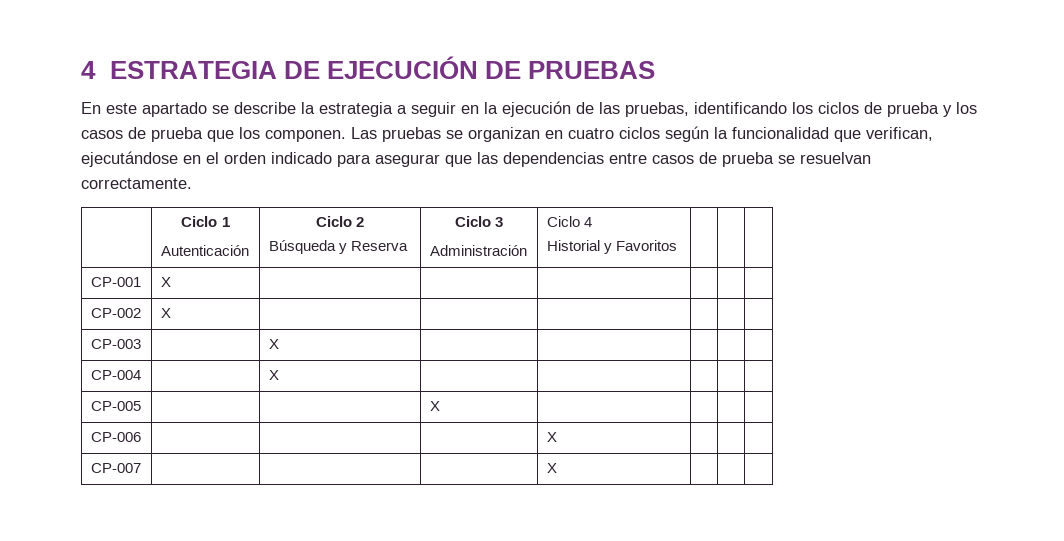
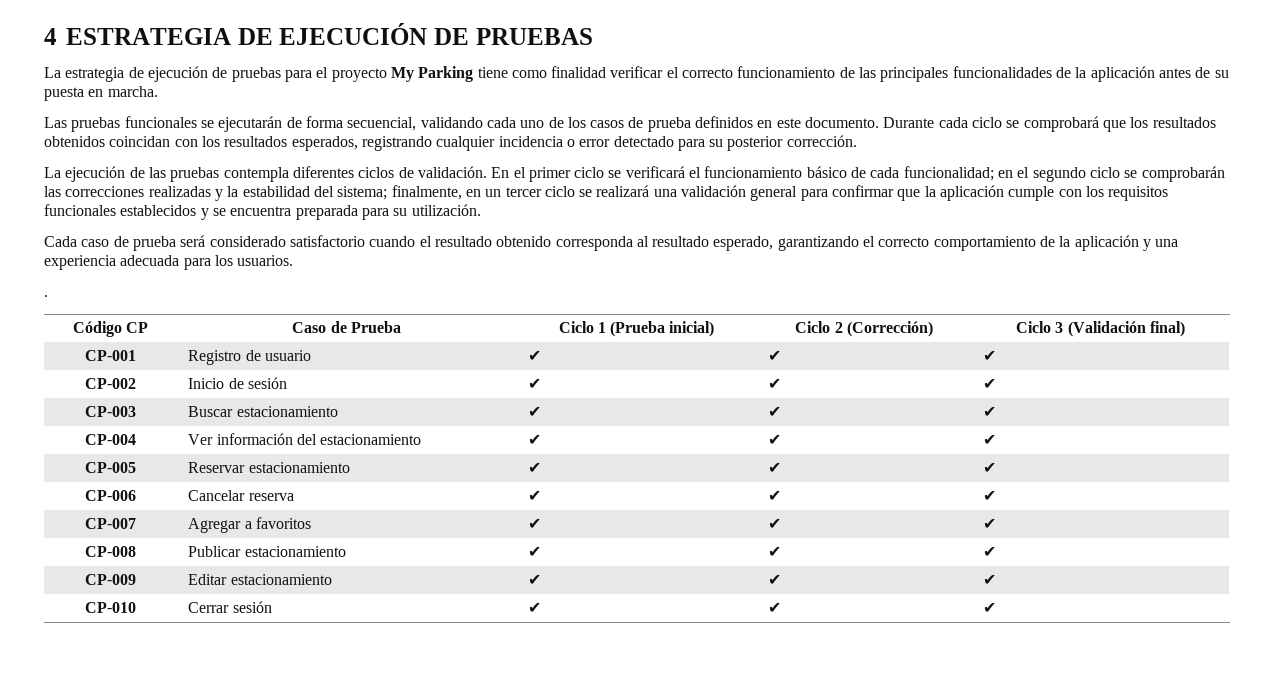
[81,101,977,117] [81,126,933,142] [81,151,871,167] [81,178,192,189] En este apartado se describe la estrategia a seguir en la ejecución de las pruebas, identificando los ciclos de prueba y los casos de prueba que los componen. Las pruebas se organizan en cuatro ciclos según la funcionalidad que verifican, ejecutándose en el orden indicado para asegurar que las dependencias entre casos de prueba se resuelvan correctamente. // -> [44,66,1229,82] [44,86,158,101] [44,116,1216,132] [44,135,857,151] [44,166,1225,182] [44,185,1169,201] [44,204,481,220] [44,235,1179,251] [44,255,294,270] [44,295,48,297] [72,321,149,337] [292,321,401,333] La estrategia de ejecución de pruebas para el proyecto My Parking tiene como finalidad verificar el correcto funcionamiento de las principales funcionalidades de la aplicación antes de su puesta en marcha. // Las pruebas funcionales se ejecutarán de forma secuencial, validando cada uno de los casos de prueba definidos en este documento. Durante cada ciclo se comprobará que los resultados obtenidos coincidan con los resultados esperados, registrando cualquier incidencia o error detectado para su posterior corrección. // La ejecución de las pruebas contempla diferentes ciclos de validación. En el primer ciclo se verificará el funcionamiento básico de cada funcionalidad; en el segundo ciclo se comprobarán las correcciones realizadas y la estabilidad del sistema; finalmente, en un tercer ciclo se realizará una validación general para confirmar que la aplicación cumple con los requisitos funcionales establecidos y se encuentra preparada para su utilización. // Cada caso de prueba será considerado satisfactorio cuando el resultado obtenido corresponda al resultado esperado, garantizando el correcto comportamiento de la aplicación y una experiencia adecuada para los usuarios. // . // Código CP | Caso de Prueba
[160,245,249,256] // Autenticación -> [610,321,715,337] (Prueba inicial)
[268,240,408,254] // Búsqueda y Reserva -> [846,321,933,337] (Corrección)
[429,245,527,256] [546,216,592,227] [546,240,677,254] [90,277,141,287] [160,277,171,287] [90,308,141,318] [160,308,171,318] [90,339,141,349] [268,339,279,349] [90,370,141,380] [268,370,279,380] [90,401,141,411] [429,401,440,411] [90,432,141,442] [546,432,557,442] [90,463,141,473] [546,463,557,473] // Administración | Ciclo 4 // Historial y Favoritos | | | // CP-001 | X | | | | | | // CP-002 | X | | | | | | // CP-003 | | X | | | | | // CP-004 | | X | | | | | // CP-005 | | | X | | | | // CP-006 | | | | X | | | // CP-007 | | | | X | | | -> [1067,321,1185,337] [85,350,136,361] [188,350,312,365] [528,350,542,361] [768,350,782,361] [983,350,997,361] [85,378,136,389] [188,377,288,389] [528,378,542,389] [768,378,782,389] [983,378,997,389] [85,406,136,417] [188,406,338,417] [528,406,542,417] [768,406,782,417] [983,406,997,417] [85,434,136,445] [188,433,422,445] [528,434,542,445] [768,434,782,445] [983,434,997,445] [85,462,136,473] [188,462,350,473] [528,462,542,473] [768,462,782,473] [983,462,997,473] [85,490,136,501] [188,490,294,501] [528,490,542,501] [768,490,782,501] [983,490,997,501] [85,518,136,529] [188,517,312,533] [528,518,542,529] [768,518,782,529] [983,518,997,529] [85,546,136,557] [188,546,346,557] [528,546,542,557] [768,546,782,557] [983,546,997,557] [85,574,136,585] [188,574,332,585] [528,574,542,585] [768,574,782,585] [983,574,997,585] [85,602,136,613] [188,601,272,613] [528,602,542,613] [768,602,782,613] [983,602,997,613] (Validación final) // CP-001 | Registro de usuario | ✔ | ✔ | ✔ // CP-002 | Inicio de sesión | ✔ | ✔ | ✔ // CP-003 | Buscar estacionamiento | ✔ | ✔ | ✔ // CP-004 | Ver información del estacionamiento | ✔ | ✔ | ✔ // CP-005 | Reservar estacionamiento | ✔ | ✔ | ✔ // CP-006 | Cancelar reserva | ✔ | ✔ | ✔ // CP-007 | Agregar a favoritos | ✔ | ✔ | ✔ // CP-008 | Publicar estacionamiento | ✔ | ✔ | ✔ // CP-009 | Editar estacionamiento | ✔ | ✔ | ✔ // CP-010 | Cerrar sesión | ✔ | ✔ | ✔

